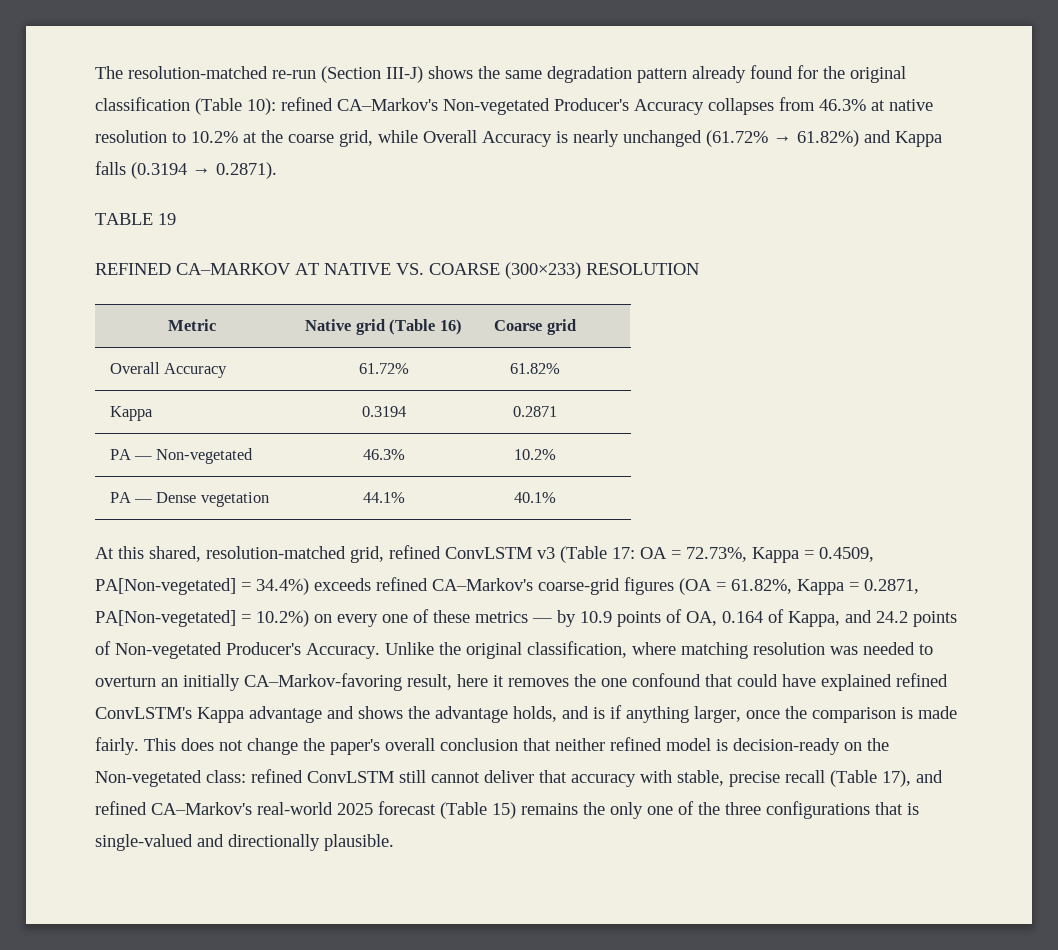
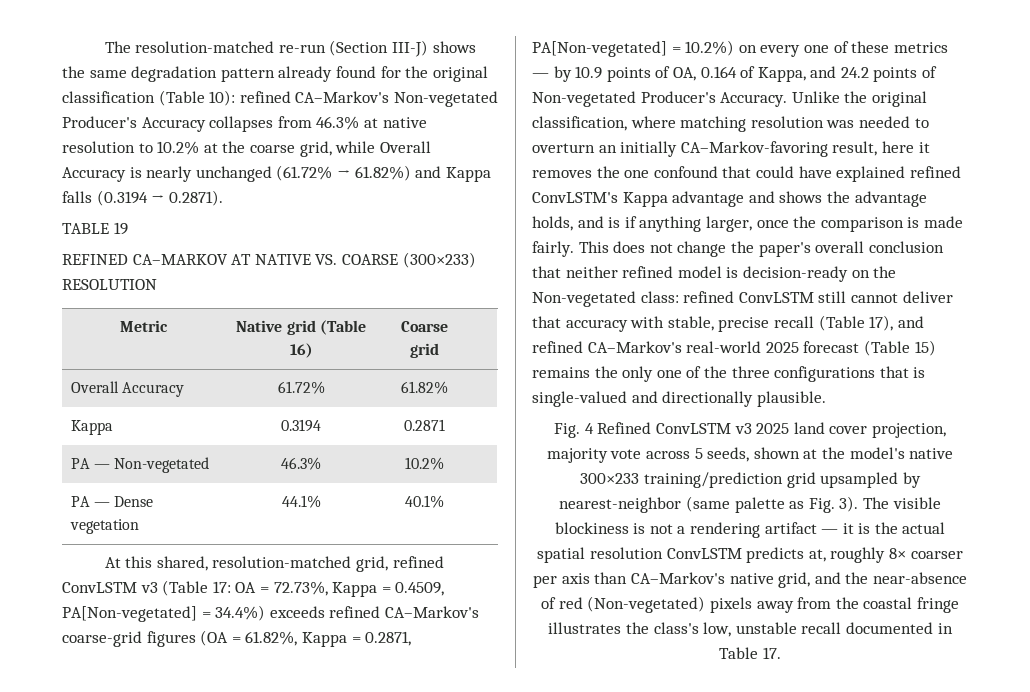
(394, 842) none -> [554,422,946,438] [546,447,954,463] [580,472,921,488] [559,496,941,513] [554,522,946,538] [537,547,963,563] [533,572,967,588] [541,596,959,613] [548,622,953,637] [719,647,781,659] // Fig. 4 Refined ConvLSTM v3 2025 land cover projection, majority vote across 5 seeds, shown at the model's native 300×233 training/prediction grid upsampled by nearest-neighbor (same palette as Fig. 3). The visible blockiness is not a rendering artifact — it is the actual spatial resolution ConvLSTM predicts at, roughly 8× coarser per axis than CA–Markov's native grid, and the near-absence of red (Non-vegetated) pixels away from the coastal fringe illustrates the class's low, unstable recall documented in Table 17.

